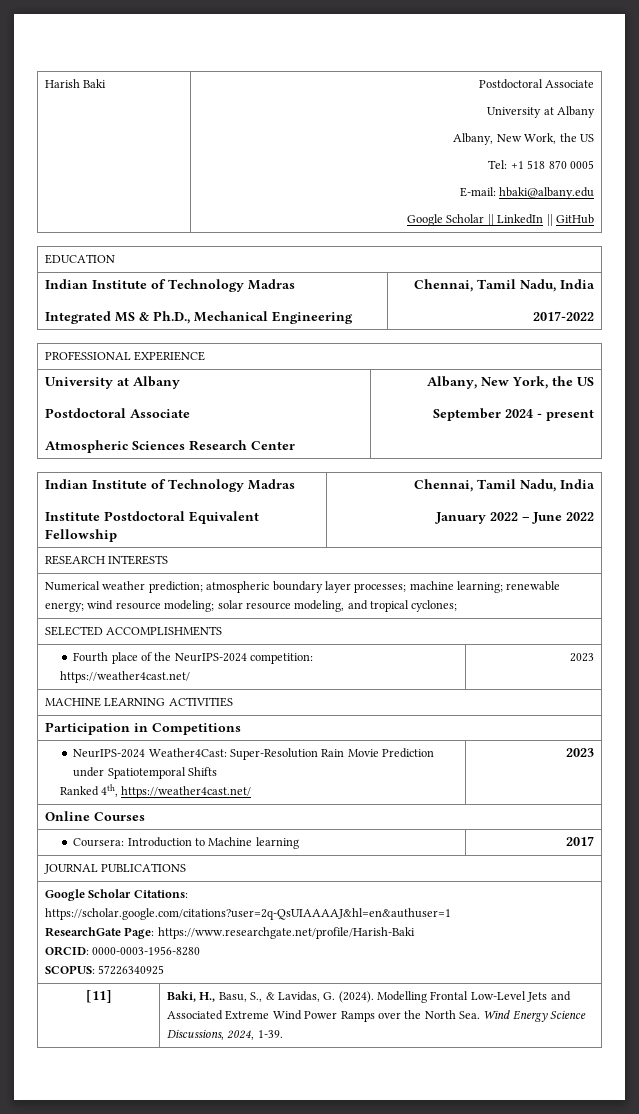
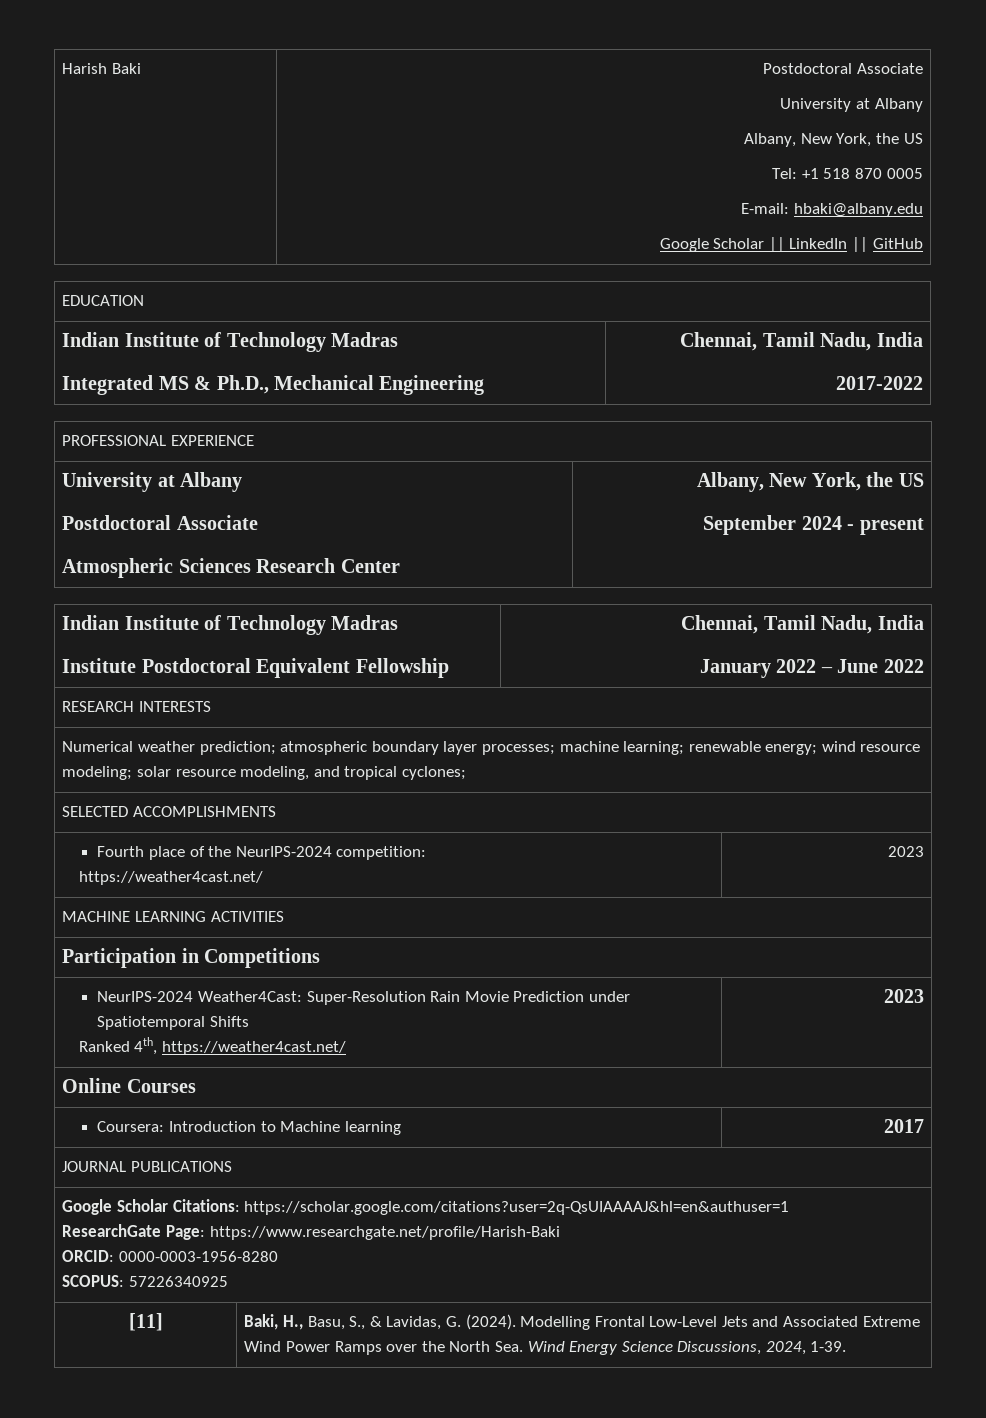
[524,133,557,144] Work, -> [836,133,872,147] York,

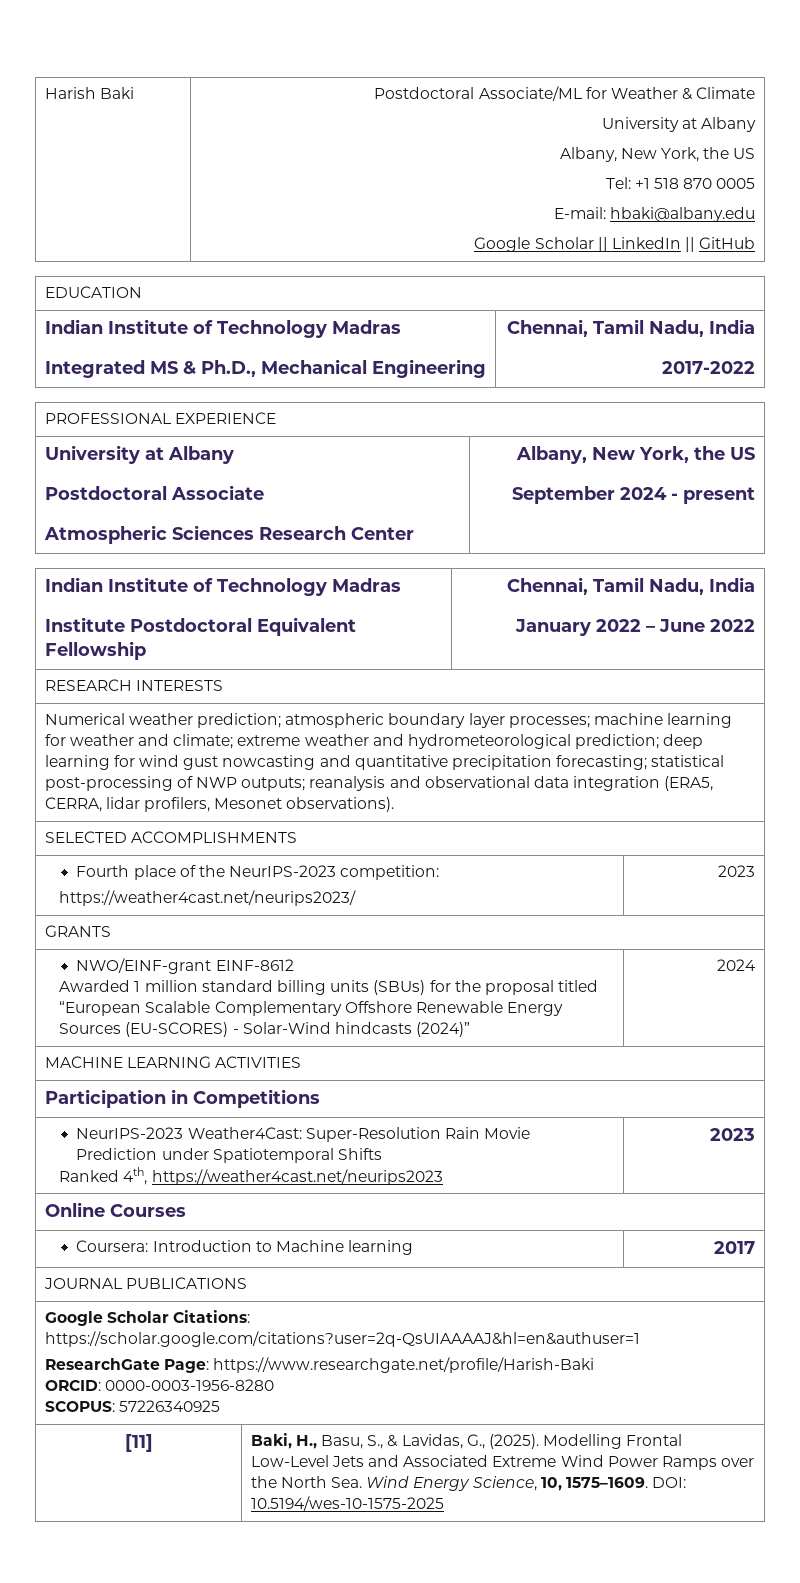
[856,63,923,74] Associate -> [478,86,756,101] Associate/ML for Weather & Climate
[623,741,921,755] [62,766,466,780] learning; renewable energy; wind resource modeling; solar resource modeling, and tropical cyclones; -> [667,713,733,728] [44,734,704,749] [44,755,725,770] [44,776,714,791] [44,797,395,812] learning for weather and climate; extreme weather and hydrometeorological prediction; deep learning for wind gust nowcasting and quantitative precipitation forecasting; statistical post-processing of NWP outputs; reanalysis and observational data integration (ERA5, CERRA, lidar profilers, Mesonet observations).
[235,846,332,857] NeurIPS-2024 -> [229,865,337,877] NeurIPS-2023
[78,871,263,885] [887,846,924,857] https://weather4cast.net/ | 2023 -> [59,890,357,906] [718,865,756,877] [44,925,111,937] [76,958,294,974] [59,980,599,995] [59,1001,564,1016] [59,1022,471,1037] [717,959,757,971] https://weather4cast.net/neurips2023/ | 2023 // GRANTS // NWO/EINF-grant EINF-8612 // Awarded 1 million standard billing units (SBUs) for the proposal titled “European Scalable Complementary Offshore Renewable Energy Sources (EU-SCORES) - Solar-Wind hindcasts (2024)” | 2024
[97,991,194,1002] NeurIPS-2024 -> [76,1127,184,1139] NeurIPS-2023
[161,1041,346,1055] https://weather4cast.net/ -> [151,1169,443,1185] https://weather4cast.net/neurips2023
[445,1314,516,1330] G. (2024). -> [466,1434,539,1449] G., (2025).
[621,1341,847,1355] Science Discussions, 2024, 1-39. -> [472,1476,687,1491] [250,1496,444,1511] Science, 10, 1575–1609. DOI: 10.5194/wes-10-1575-2025

